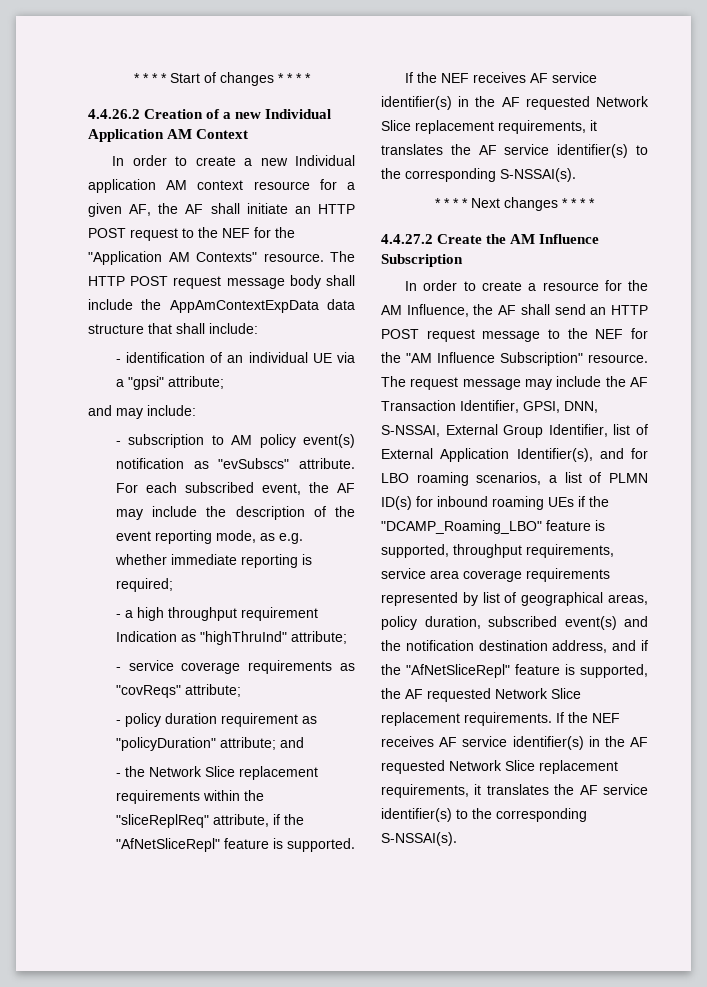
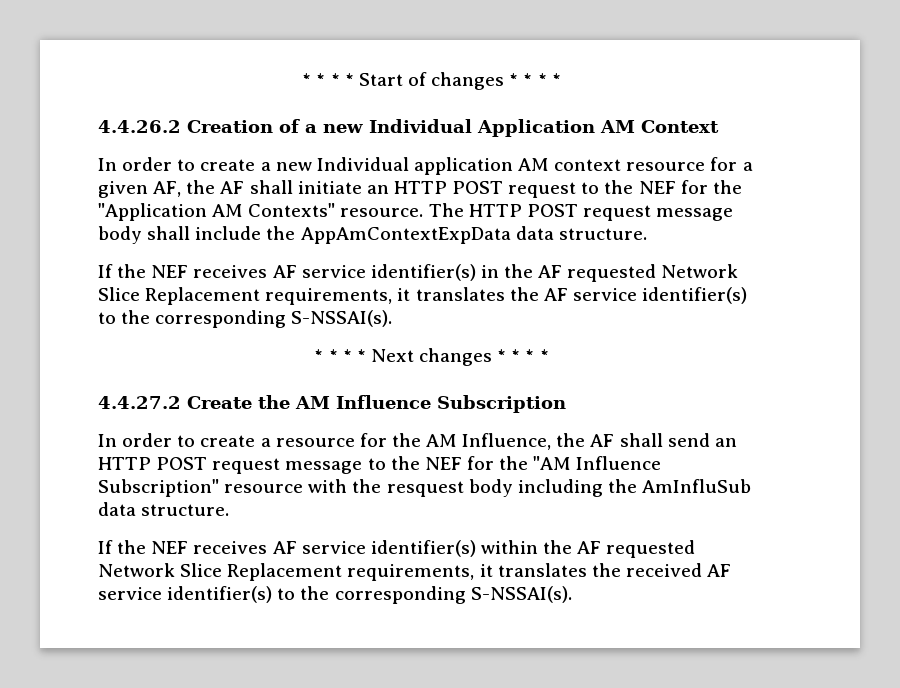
[88,323,258,334] [115,352,355,363] [115,376,224,390] [88,405,196,419] [115,434,355,448] [115,458,355,469] [115,482,355,495] [115,506,355,520] [115,530,303,544] [114,554,312,568] [115,578,173,592] [115,607,318,621] [115,631,347,645] [115,660,355,674] [115,684,241,698] [115,713,317,727] [115,737,304,751] [115,766,318,780] [115,790,264,804] [115,814,304,828] [115,838,355,852] structure that shall include: // - identification of an individual UE via a "gpsi" attribute; // and may include: // - subscription to AM policy event(s) notification as "evSubscs" attribute. For each subscribed event, the AF may include the description of the event reporting mode, as e.g. whether immediate reporting is required; // - a high throughput requirement Indication as "highThruInd" attribute; // - service coverage requirements as "covReqs" attribute; // - policy duration requirement as "policyDuration" attribute; and // - the Network Slice replacement requirements within the "sliceReplReq" attribute, if the "AfNetSliceRepl" feature is supported. -> [558,228,647,240] structure.
[415,120,494,134] replacement -> [145,287,261,305] Replacement
[588,354,648,363] [381,376,648,390] [381,400,598,413] [381,424,648,438] [381,448,648,462] [381,472,648,486] [381,496,609,510] [381,520,605,534] [381,544,614,558] [381,568,610,582] [381,592,648,606] [381,616,648,630] [381,640,648,653] [381,664,648,678] [381,688,581,702] [381,712,620,726] [381,736,648,750] [381,760,618,774] [381,784,575,798] resource. The request message may include the AF Transaction Identifier, GPSI, DNN, S-NSSAI, External Group Identifier, list of External Application Identifier(s), and for LBO roaming scenarios, a list of PLMN ID(s) for inbound roaming UEs if the "DCAMP_Roaming_LBO" feature is supported, throughput requirements, service area coverage requirements represented by list of geographical areas, policy duration, subscribed event(s) and the notification destination address, and if the "AfNetSliceRepl" feature is supported, the AF requested Network Slice replacement requirements. If the NEF receives AF service identifier(s) in the AF requested Network Slice replacement requirements, it translates the -> [224,479,752,497] [98,502,230,516] [98,540,696,558] [98,563,702,581] resource with the resquest body including the AmInfluSub data structure. // If the NEF receives AF service identifier(s) within the AF requested Network Slice Replacement requirements, it translates the received

